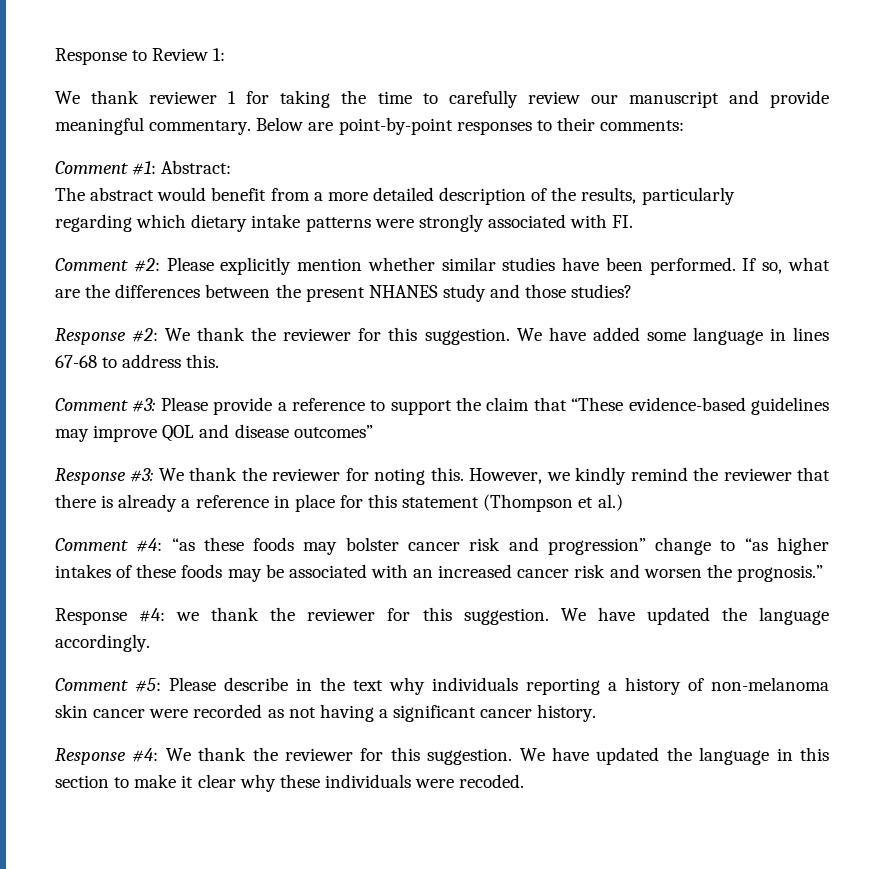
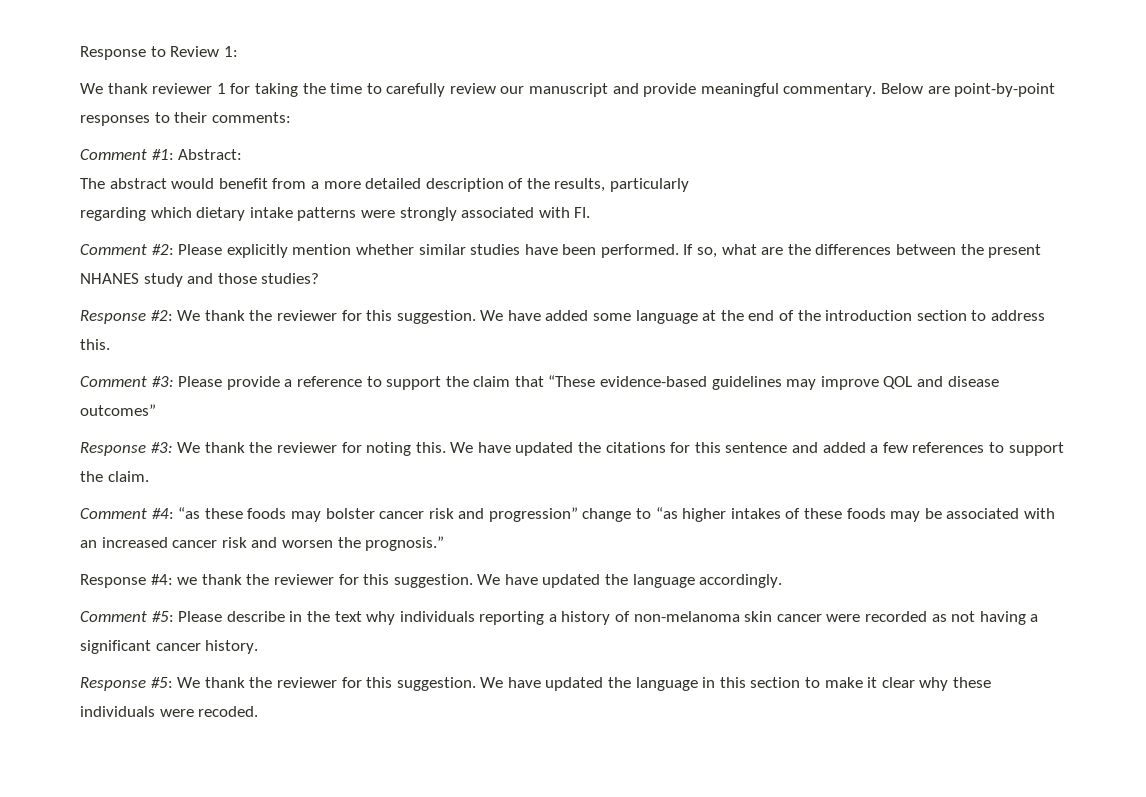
[769,327,830,341] [55,355,97,368] in lines 67-68 -> [702,310,967,321] at the end of the introduction section
[469,467,830,485] [55,494,623,512] However, we kindly remind the reviewer that there is already a reference in place for this statement (Thompson et al.) -> [450,442,1064,456] [80,471,149,482] We have updated the citations for this sentence and added a few references to support the claim.
[132,748,159,762] #4: -> [150,677,173,688] #5:

